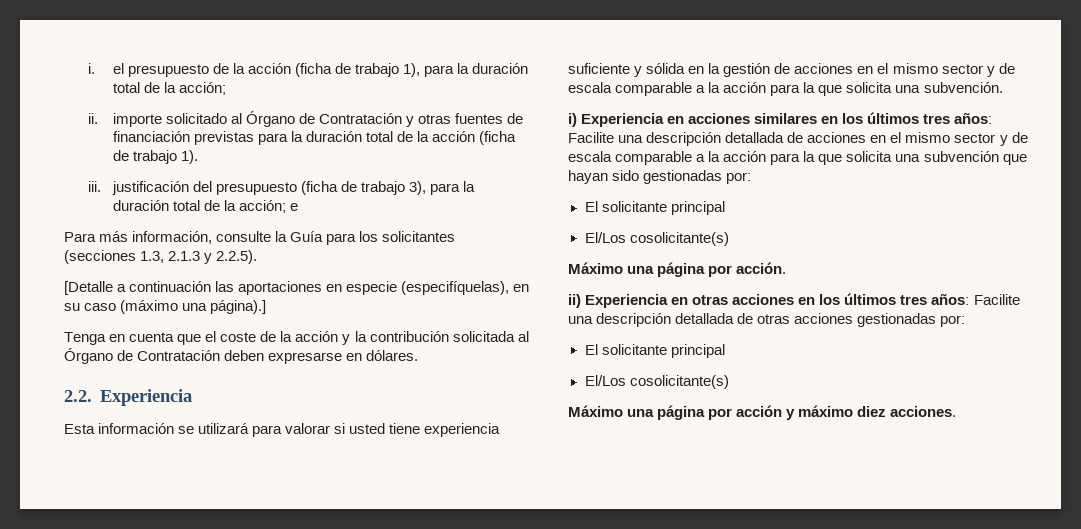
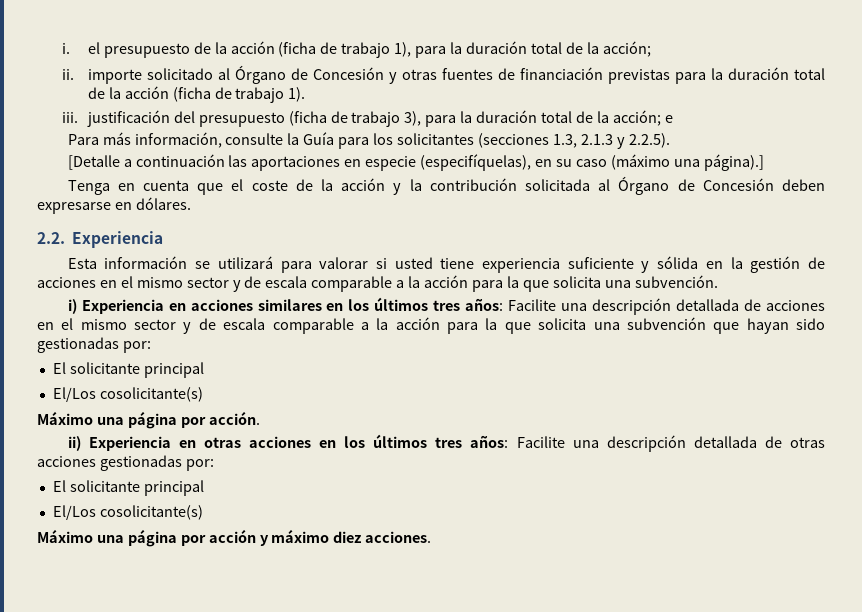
[318,113,402,124] Contratación -> [312,67,384,80] Concesión
[137,350,221,361] Contratación -> [702,178,774,191] Concesión

